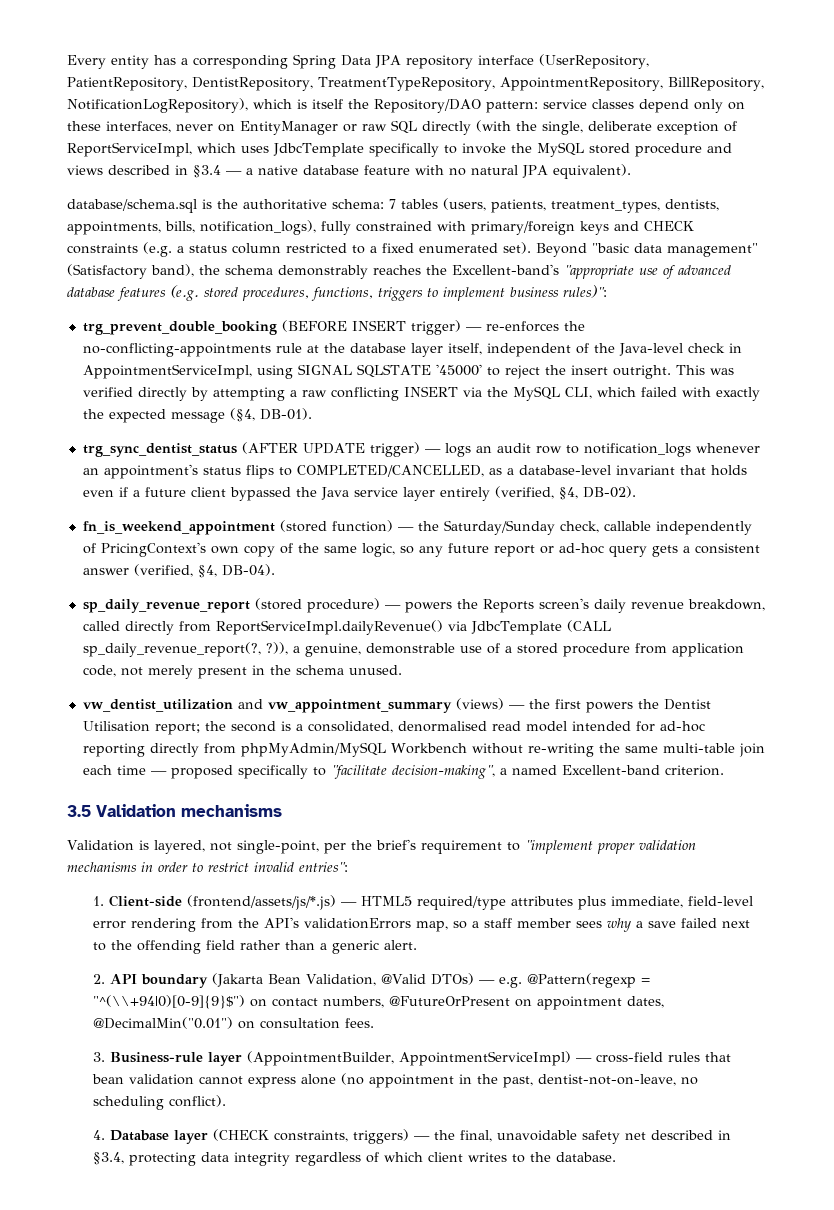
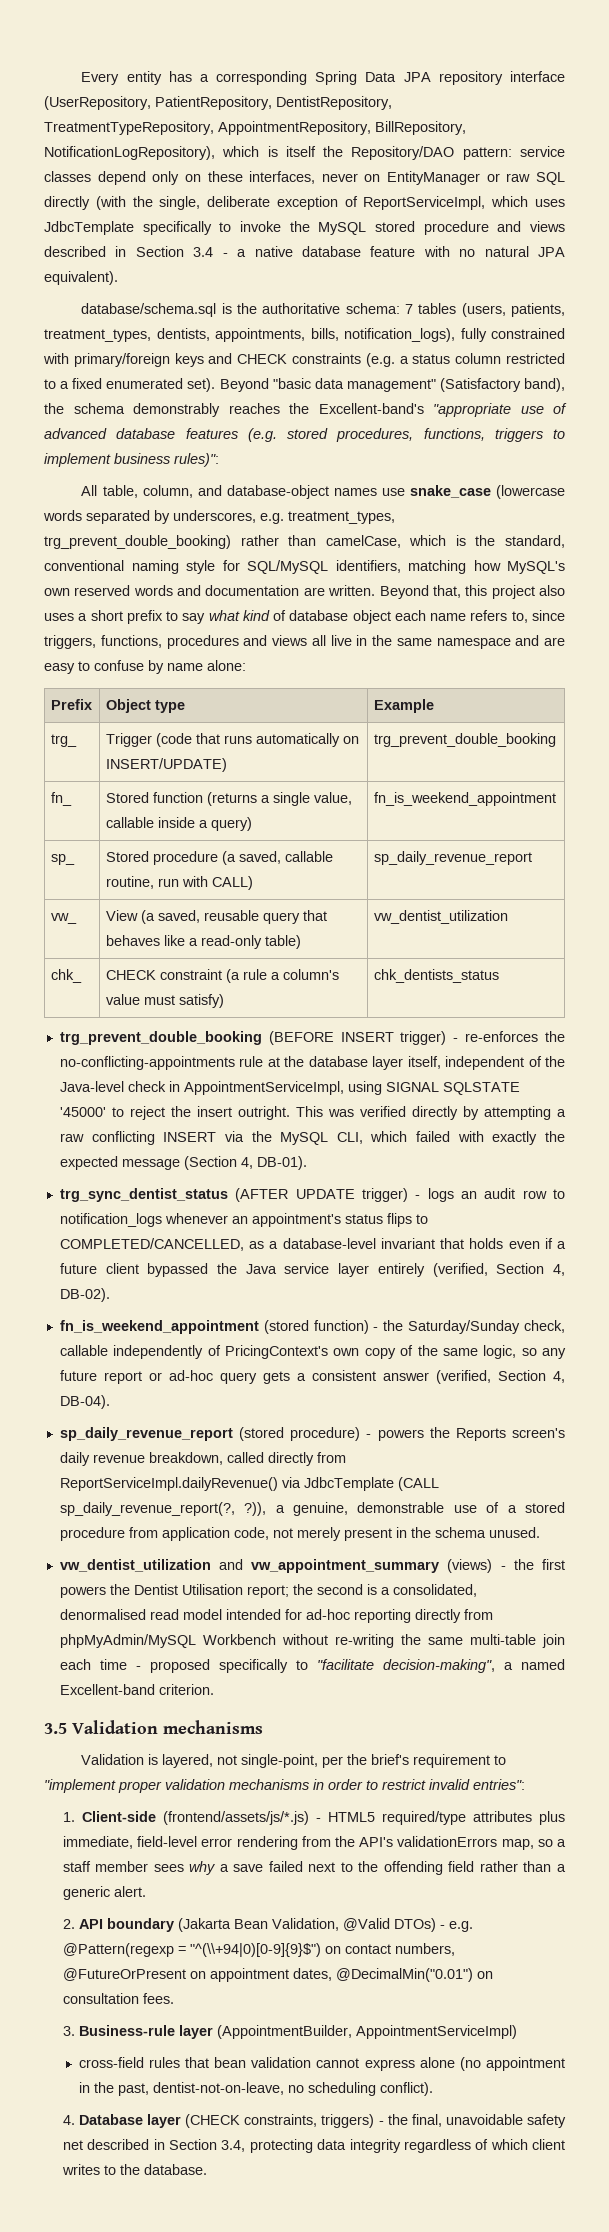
[193,165,242,178] §3.4 — -> [135,246,228,257] Section 3.4 -
(607, 291) none -> [81,485,566,499] [43,510,395,524] [44,535,565,549] [44,560,565,574] [44,585,565,599] [44,610,565,624] [44,635,565,649] [44,660,246,674] [50,699,92,710] [105,699,185,713] [373,699,434,713] [50,734,77,747] [105,733,359,747] [105,758,227,772] [373,733,556,747] [50,792,72,806] [105,792,352,806] [105,817,252,831] [373,792,556,806] [50,854,75,865] [105,851,333,865] [105,876,253,890] [373,851,532,865] [50,913,77,924] [105,910,327,924] [105,935,301,949] [373,910,508,924] [50,969,82,983] [105,969,339,983] [105,994,224,1008] [373,969,499,983] // All table, column, and database-object names use snake_case (lowercase words separated by underscores, e.g. treatment_types, trg_prevent_double_booking) rather than camelCase, which is the standard, conventional naming style for SQL/MySQL identifiers, matching how MySQL's own reserved words and documentation are written. Beyond that, this project also uses a short prefix to say what kind of database object each name refers to, since triggers, functions, procedures and views all live in the same namespace and are easy to confuse by name alone: // Prefix | Object type | Example // trg_ | Trigger (code that runs automatically on INSERT/UPDATE) | trg_prevent_double_booking // fn_ | Stored function (returns a single value, callable inside a query) | fn_is_weekend_appointment // sp_ | Stored procedure (a saved, callable routine, run with CALL) | sp_daily_revenue_report // vw_ | View (a saved, reusable query that behaves like a read-only table) | vw_dentist_utilization // chk_ | CHECK constraint (a rule a column's value must satisfy) | chk_dentists_status
[465,327,482,331] — -> [453,1038,459,1042] -
[229,408,255,422] (§4, -> [183,1156,253,1170] (Section 4,
[424,449,441,453] — -> [415,1195,421,1199] -
[558,487,578,500] §4, -> [496,1263,565,1276] Section 4,
[397,527,414,531] — -> [373,1327,379,1331] -
[197,565,217,578] §4, -> [497,1370,565,1383] Section 4,
[384,605,401,609] — -> [366,1434,372,1438] -
[508,705,525,709] — -> [500,1566,506,1570] -
[150,771,167,775] — -> [135,1666,141,1670] -
[341,902,358,906] — -> [315,1818,321,1822] -
[479,980,496,984] — -> [439,1925,445,1929] -
[576,1058,593,1062] — -> (517, 2032) //
[414,1136,431,1140] — -> [378,2121,384,2125] -
[93,1152,125,1165] §3.4, -> [168,2139,246,2152] Section 3.4,

